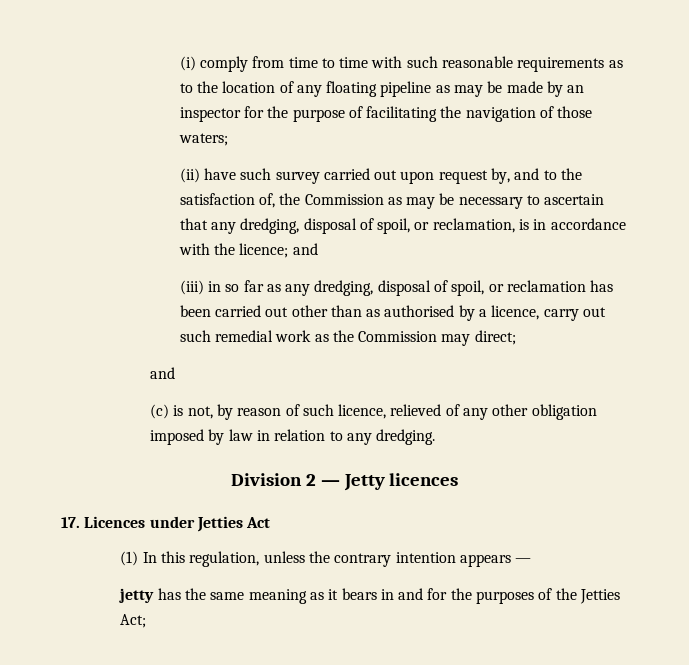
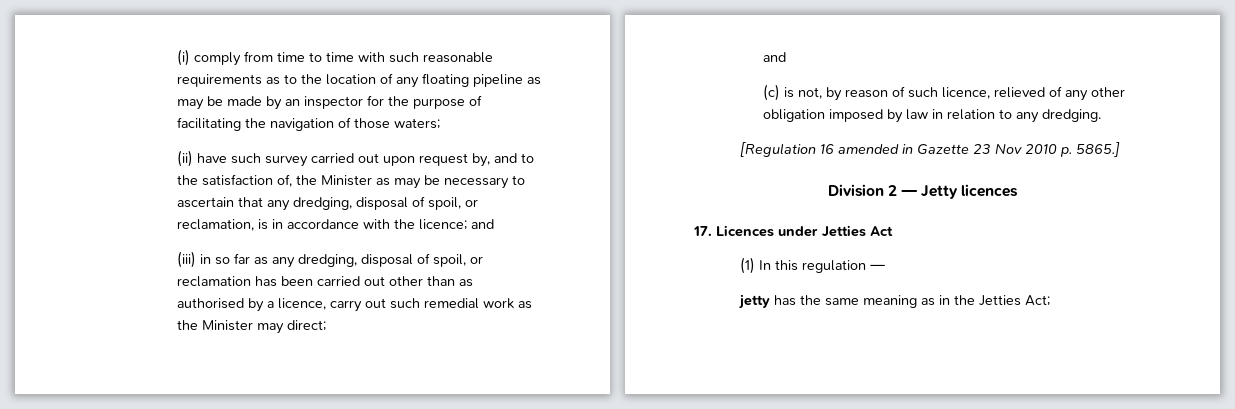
[304,194,384,205] Commission -> [320,175,372,186] Minister
[358,331,438,342] Commission -> [201,320,253,331] Minister
(436, 437) none -> [740,142,1121,157] // [Regulation 16 amended in Gazette 23 Nov 2010 p. 5865.]
[189,551,511,567] regulation, unless the contrary intention appears -> [802,260,867,273] regulation
[328,588,553,604] it bears in and for the purposes of -> [939,295,951,305] in

